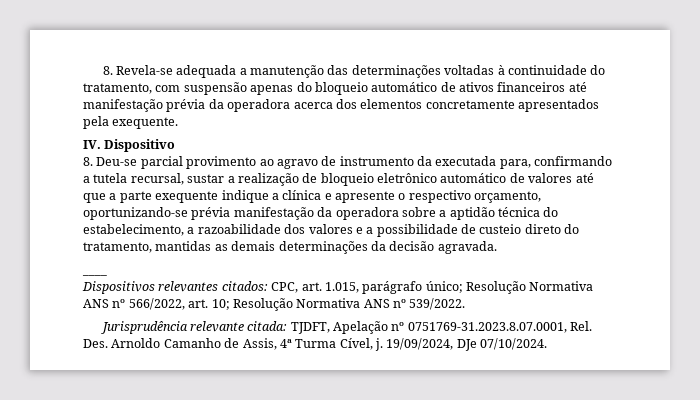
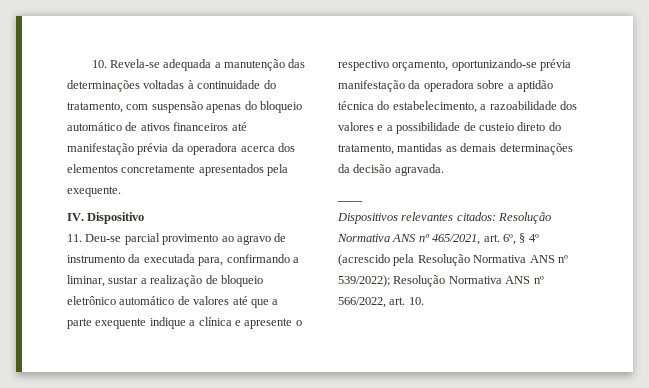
[102,66,113,75] 8. -> [91,60,107,68] 10.
[83,157,93,166] 8. -> [67,234,82,242] 11.
[93,173,184,185] tutela recursal, -> [67,275,105,287] liminar,
[271,281,463,294] CPC, art. 1.015, parágrafo único; -> [498,212,552,224] [337,233,539,245] [338,254,568,266] [338,275,390,287] Resolução Normativa ANS nº 465/2021, art. 6º, § 4º (acrescido pela Resolução Normativa ANS nº 539/2022);
[211,298,466,311] [100,321,593,334] [83,338,548,351] 10; Resolução Normativa ANS nº 539/2022. // Jurisprudência relevante citada: TJDFT, Apelação nº 0751769-31.2023.8.07.0001, Rel. Des. Arnoldo Camanho de Assis, 4ª Turma Cível, j. 19/09/2024, DJe 07/10/2024. -> [408,297,424,305] 10.

